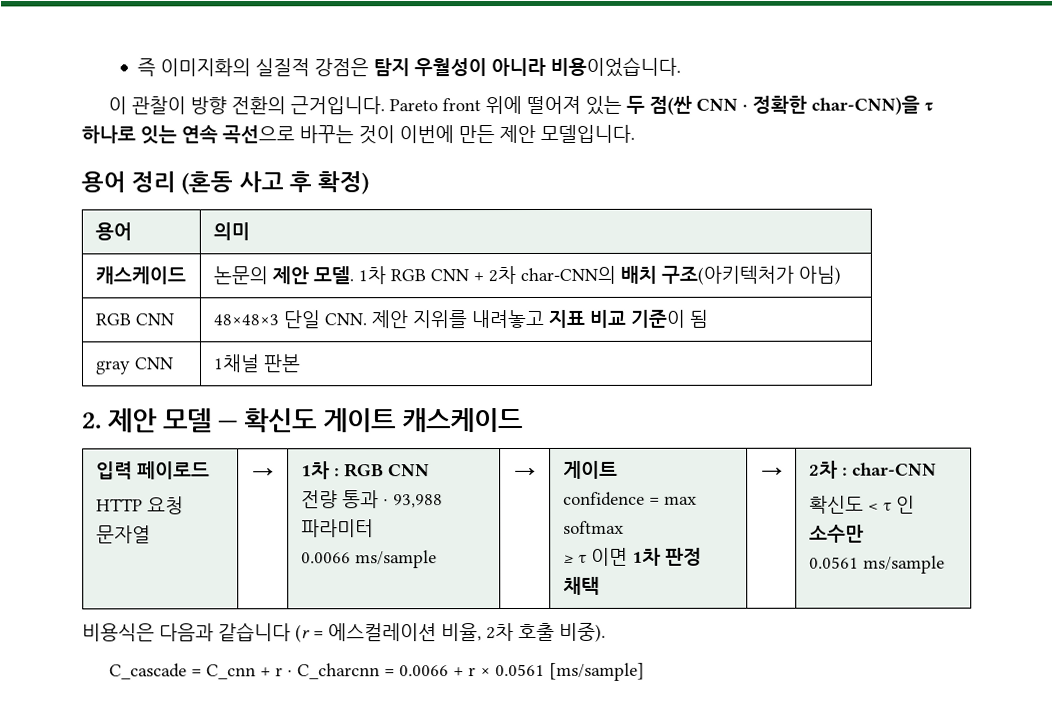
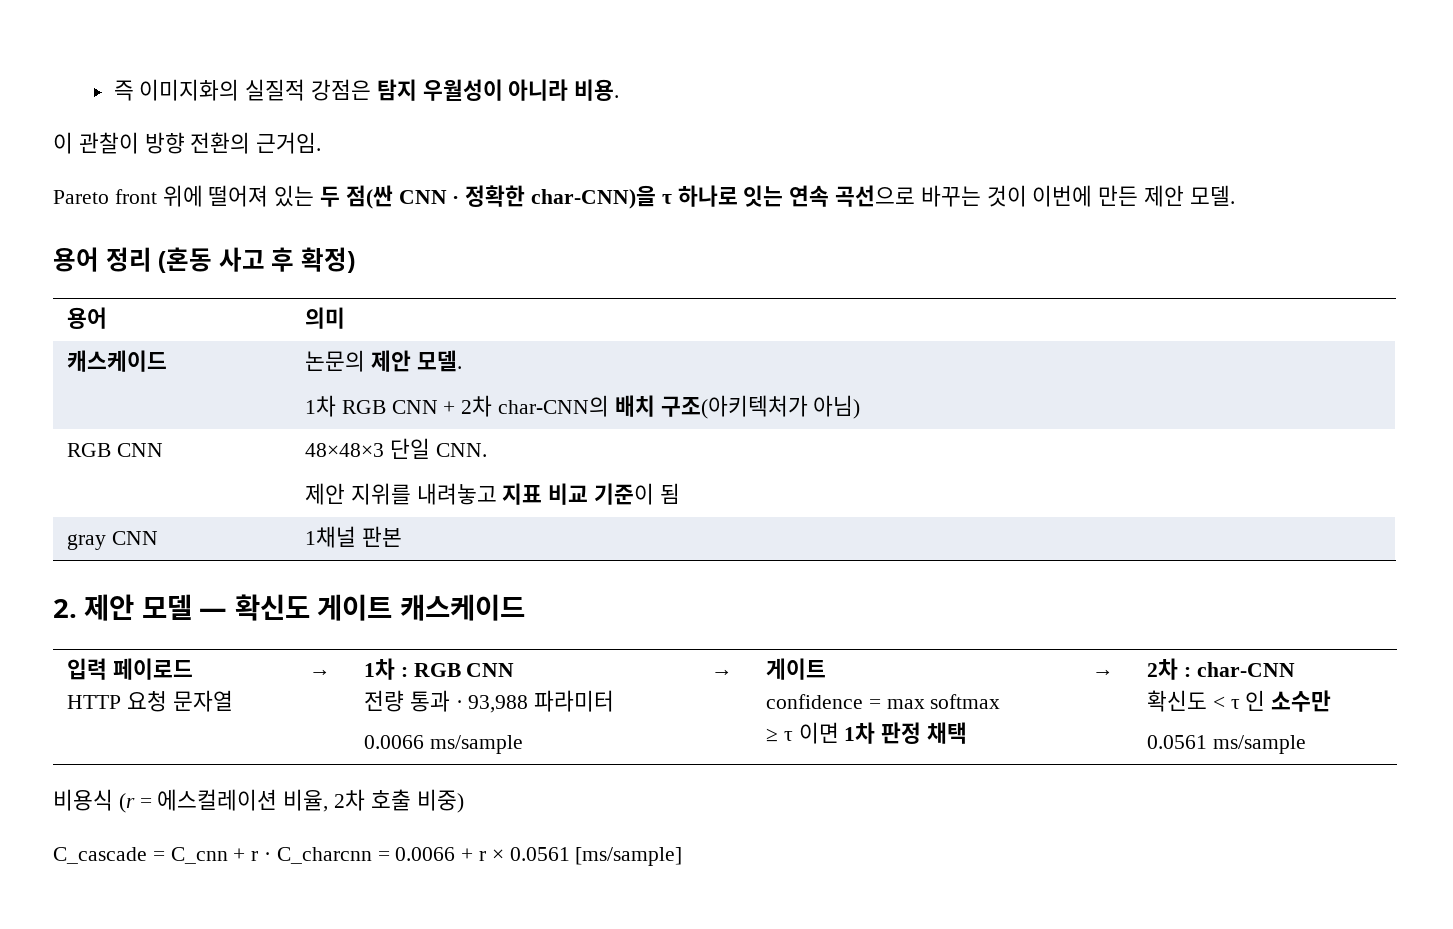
[549,56,681,77] 비용이었습니다. -> [574,79,620,101] 비용.
[290,96,386,115] 근거입니다. -> [256,132,322,154] 근거임. //
[540,124,635,143] 모델입니다. -> [1189,185,1235,206] 모델.
(354, 275) none -> (462, 361) //
(367, 319) none -> (487, 450) //
[82,622,291,642] 비용식은 다음과 같습니다 -> [53,789,113,811] 비용식
[559,622,606,642] 비중). -> [416,789,464,813] 비중)

